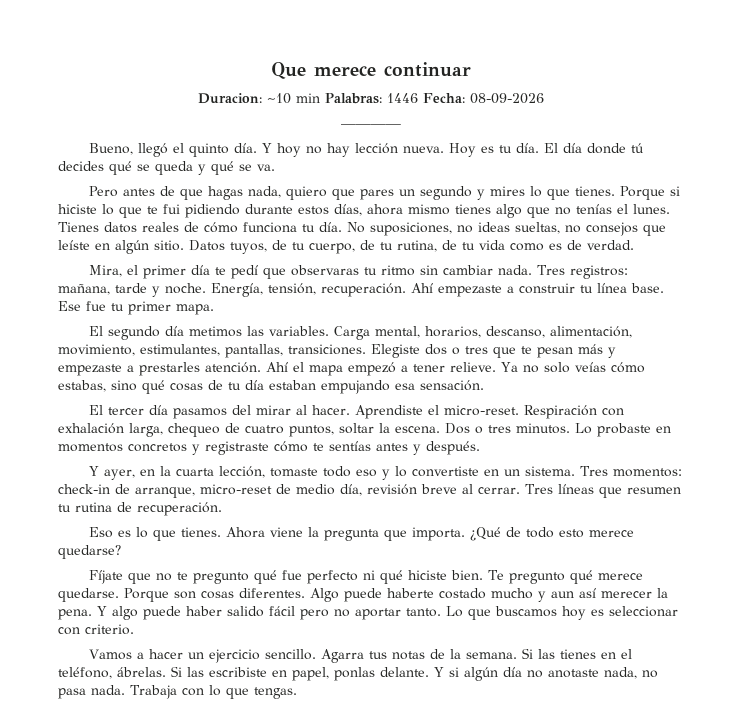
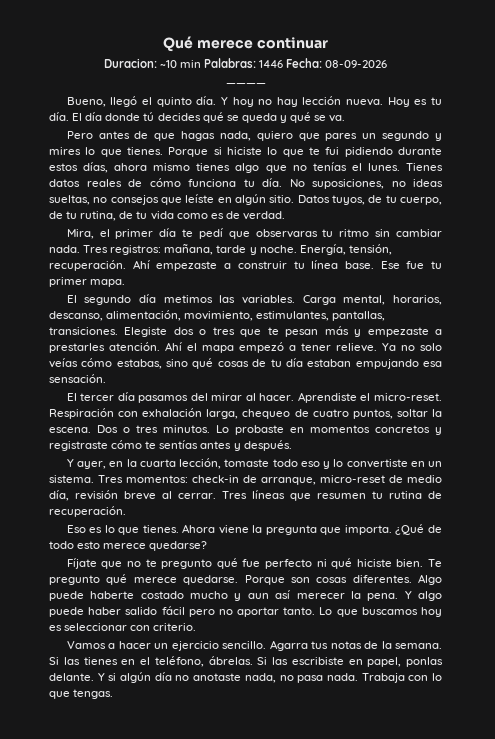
[270,62,306,79] Que -> [163,36,194,52] Qué

